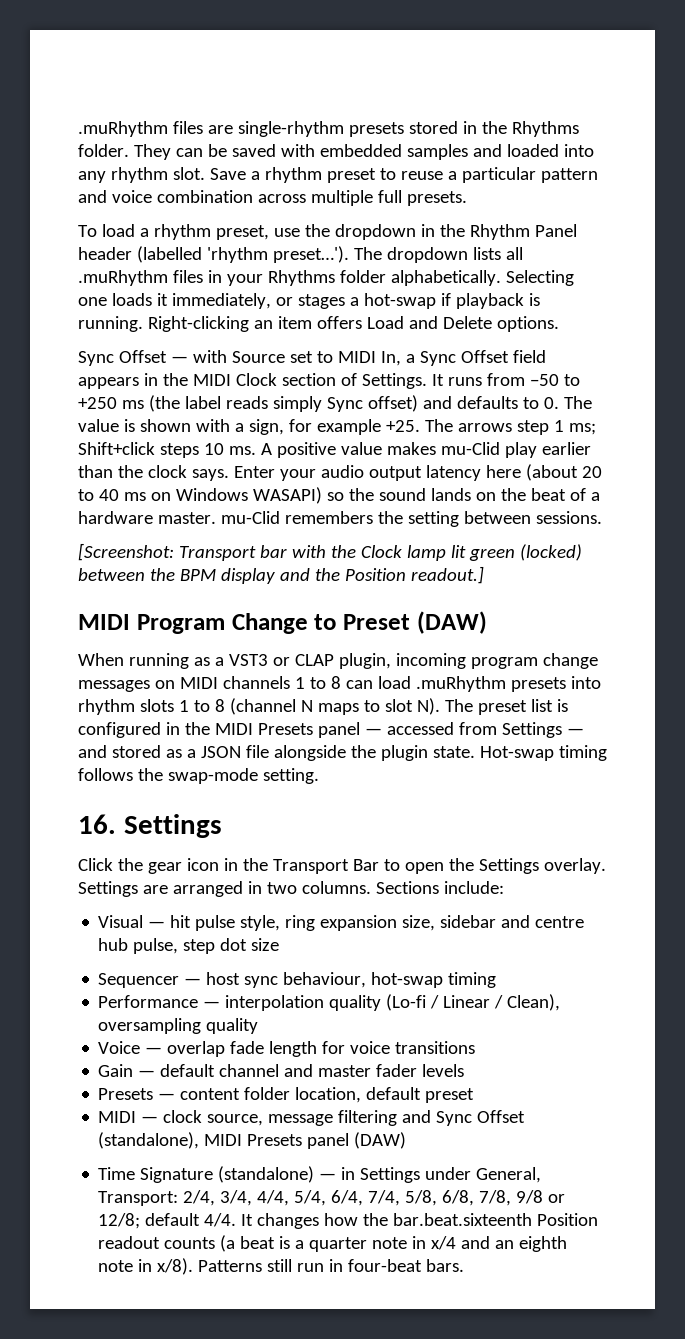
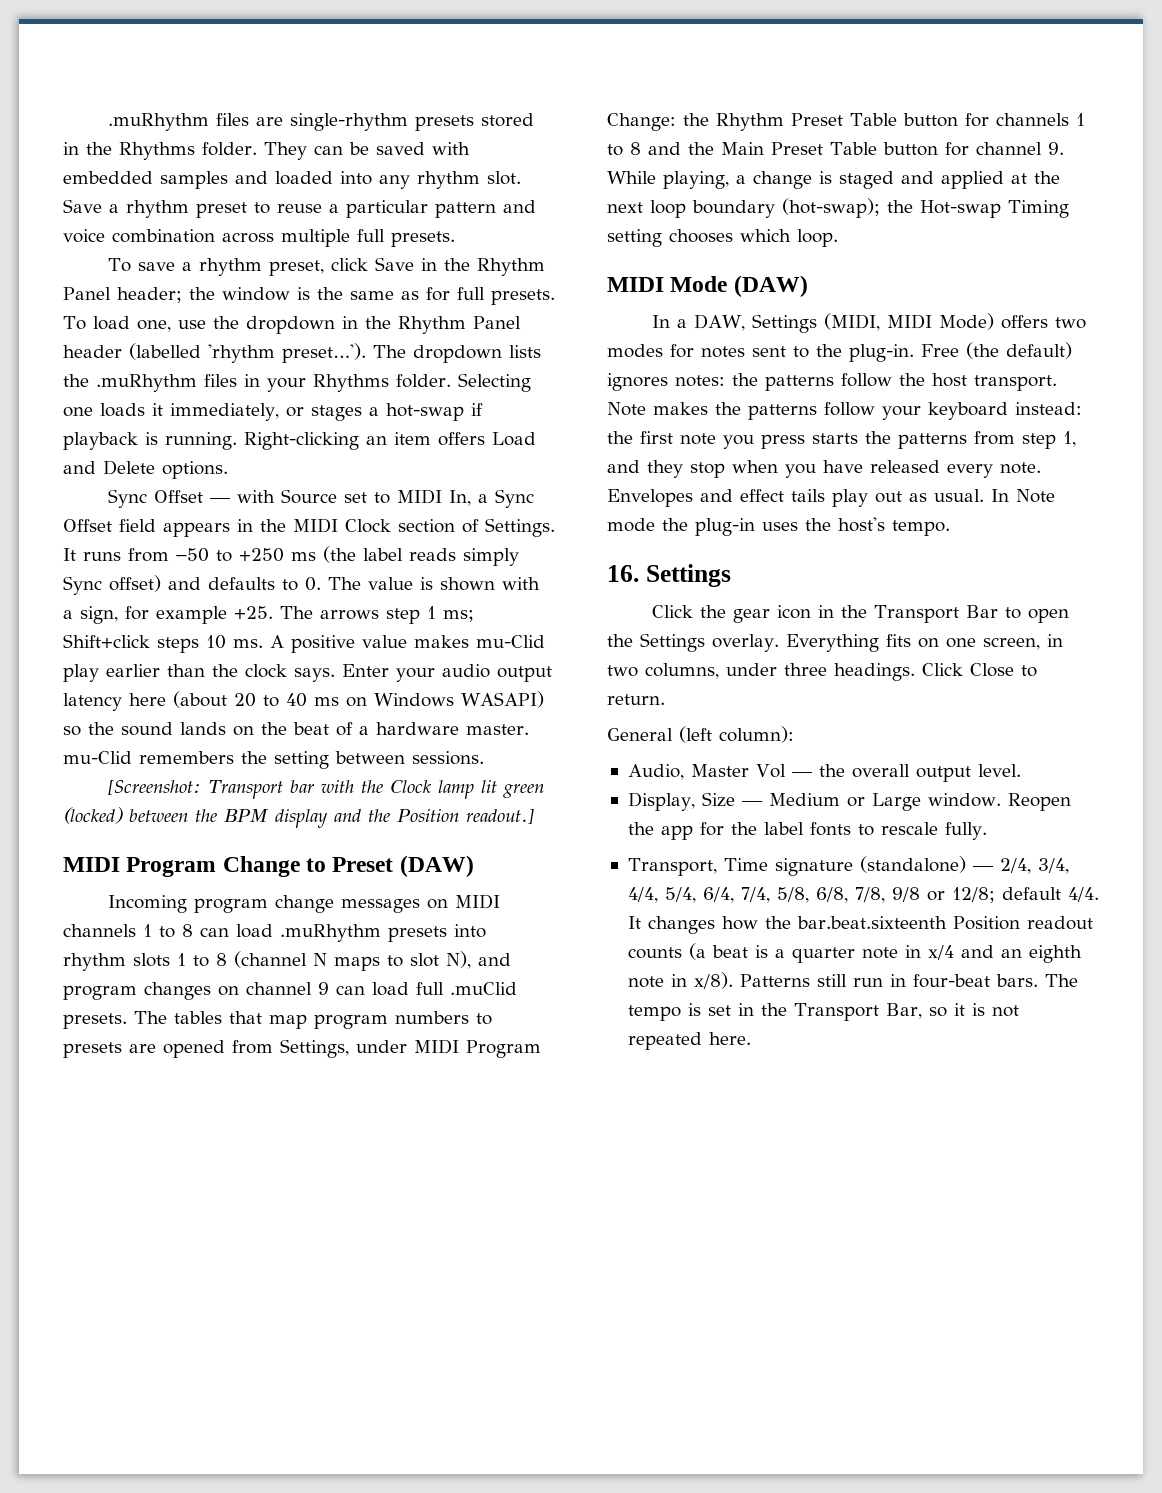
[101,224,135,237] load -> [138,262,176,271] save
(269, 232) none -> [331,257,546,276] [63,287,555,305] [63,316,171,332] click Save in the Rhythm Panel header; the window is the same as for full presets. To load one,
[505,247,523,260] all -> [63,374,89,387] the
[339,270,501,286] folder alphabetically. -> [396,374,451,388] folder.
[78,653,466,669] When running as a VST3 or CLAP plugin, incoming -> [108,895,188,913] Incoming
[416,698,568,715] [78,722,584,738] [78,745,607,761] [78,768,319,784] N). The preset list is configured in the MIDI Presets panel — accessed from Settings — and stored as a JSON file alongside the plugin state. Hot-swap timing follows the swap-mode setting. -> [446,951,511,969] [63,982,517,1000] [63,1011,492,1029] [63,1039,541,1058] [607,113,1085,131] [607,142,1064,156] [607,171,1060,189] [607,198,1069,218] [607,229,838,247] [607,275,808,297] [652,313,1087,333] [607,342,1072,362] [607,373,1057,391] [607,402,1082,420] [607,431,1076,449] [607,460,1041,478] [607,489,1055,507] [607,517,950,536] N), and program changes on channel 9 can load full .muClid presets. The tables that map program numbers to presets are opened from Settings, under MIDI Program Change: the Rhythm Preset Table button for channels 1 to 8 and the Main Preset Table button for channel 9. While playing, a change is staged and applied at the next loop boundary (hot-swap); the Hot-swap Timing setting chooses which loop. // MIDI Mode (DAW) // In a DAW, Settings (MIDI, MIDI Mode) offers two modes for notes sent to the plug-in. Free (the default) ignores notes: the patterns follow the host transport. Note makes the patterns follow your keyboard instead: the first note you press starts the patterns from step 1, and they stop when you have released every note. Envelopes and effect tails play out as usual. In Note mode the plug-in uses the host's tempo.
[78,881,504,897] [98,915,585,931] [98,938,280,954] [98,972,497,988] [98,994,561,1011] [98,1018,259,1034] [98,1041,476,1057] [98,1064,465,1077] [98,1087,475,1103] [98,1110,526,1126] [98,1132,407,1149] [98,1166,542,1183] [98,1191,179,1206] Settings are arranged in two columns. Sections include: // Visual — hit pulse style, ring expansion size, sidebar and centre hub pulse, step dot size // Sequencer — host sync behaviour, hot-swap timing // Performance — interpolation quality (Lo-fi / Linear / Clean), oversampling quality // Voice — overlap fade length for voice transitions // Gain — default channel and master fader levels // Presets — content folder location, default preset // MIDI — clock source, message filtering and Sync Offset (standalone), MIDI Presets panel (DAW) // Time Signature (standalone) — in Settings under General, Transport: -> [785,634,1063,652] [607,663,1037,681] [607,694,665,705] [607,726,794,743] [627,764,1021,782] [627,792,1071,811] [627,822,987,840] [627,856,994,876] Everything fits on one screen, in two columns, under three headings. Click Close to return. // General (left column): // Audio, Master Vol — the overall output level. // Display, Size — Medium or Large window. Reopen the app for the label fonts to rescale fully. // Transport, Time signature (standalone) —
(465, 1265) none -> [1044,974,1078,987] [627,1003,1019,1021] [627,1032,751,1050] The tempo is set in the Transport Bar, so it is not repeated here.

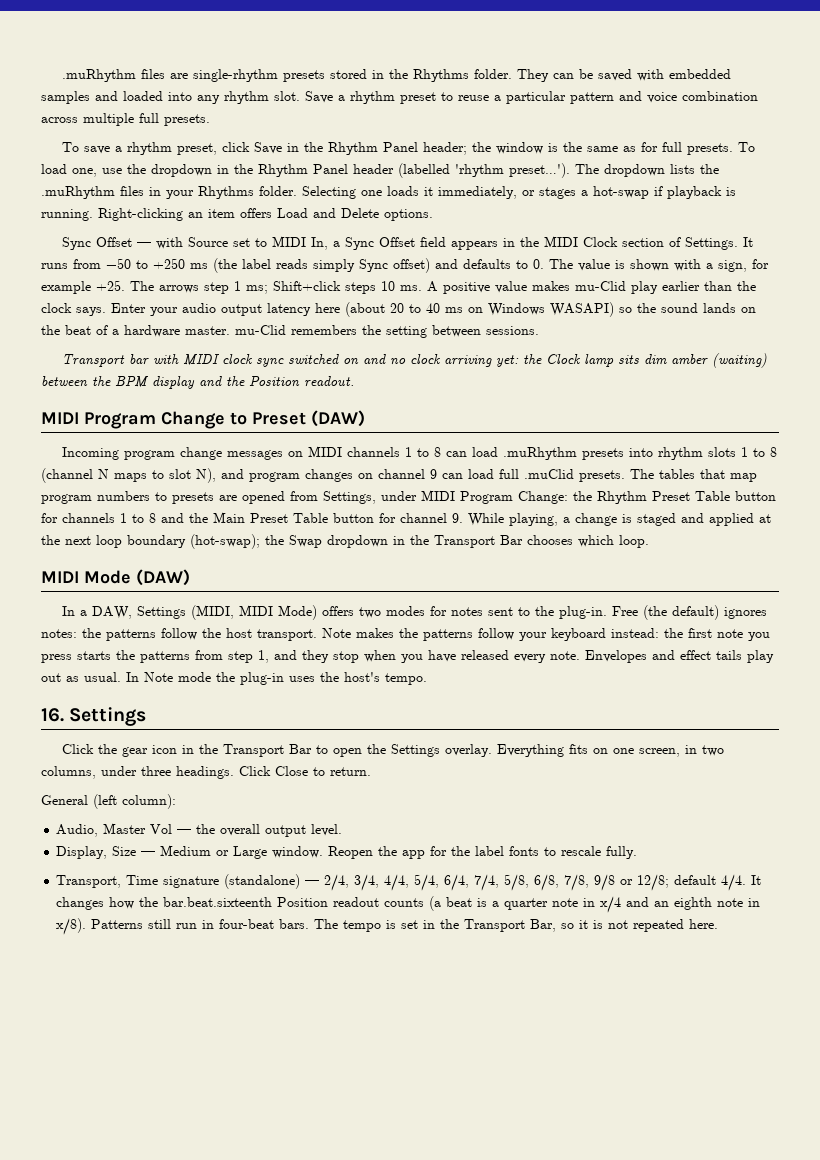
[108,779,202,795] [Screenshot: -> (539, 330) none
[361,780,545,799] [63,807,123,824] the Clock lamp lit green (locked) -> [183,353,768,368] MIDI clock sync switched on and no clock arriving yet: the Clock lamp sits dim amber (waiting)
[466,808,534,824] readout.] -> [304,376,354,387] readout.
[920,200,1069,218] [607,229,662,247] Hot-swap Timing setting -> [289,535,523,548] Swap dropdown in the Transport Bar

